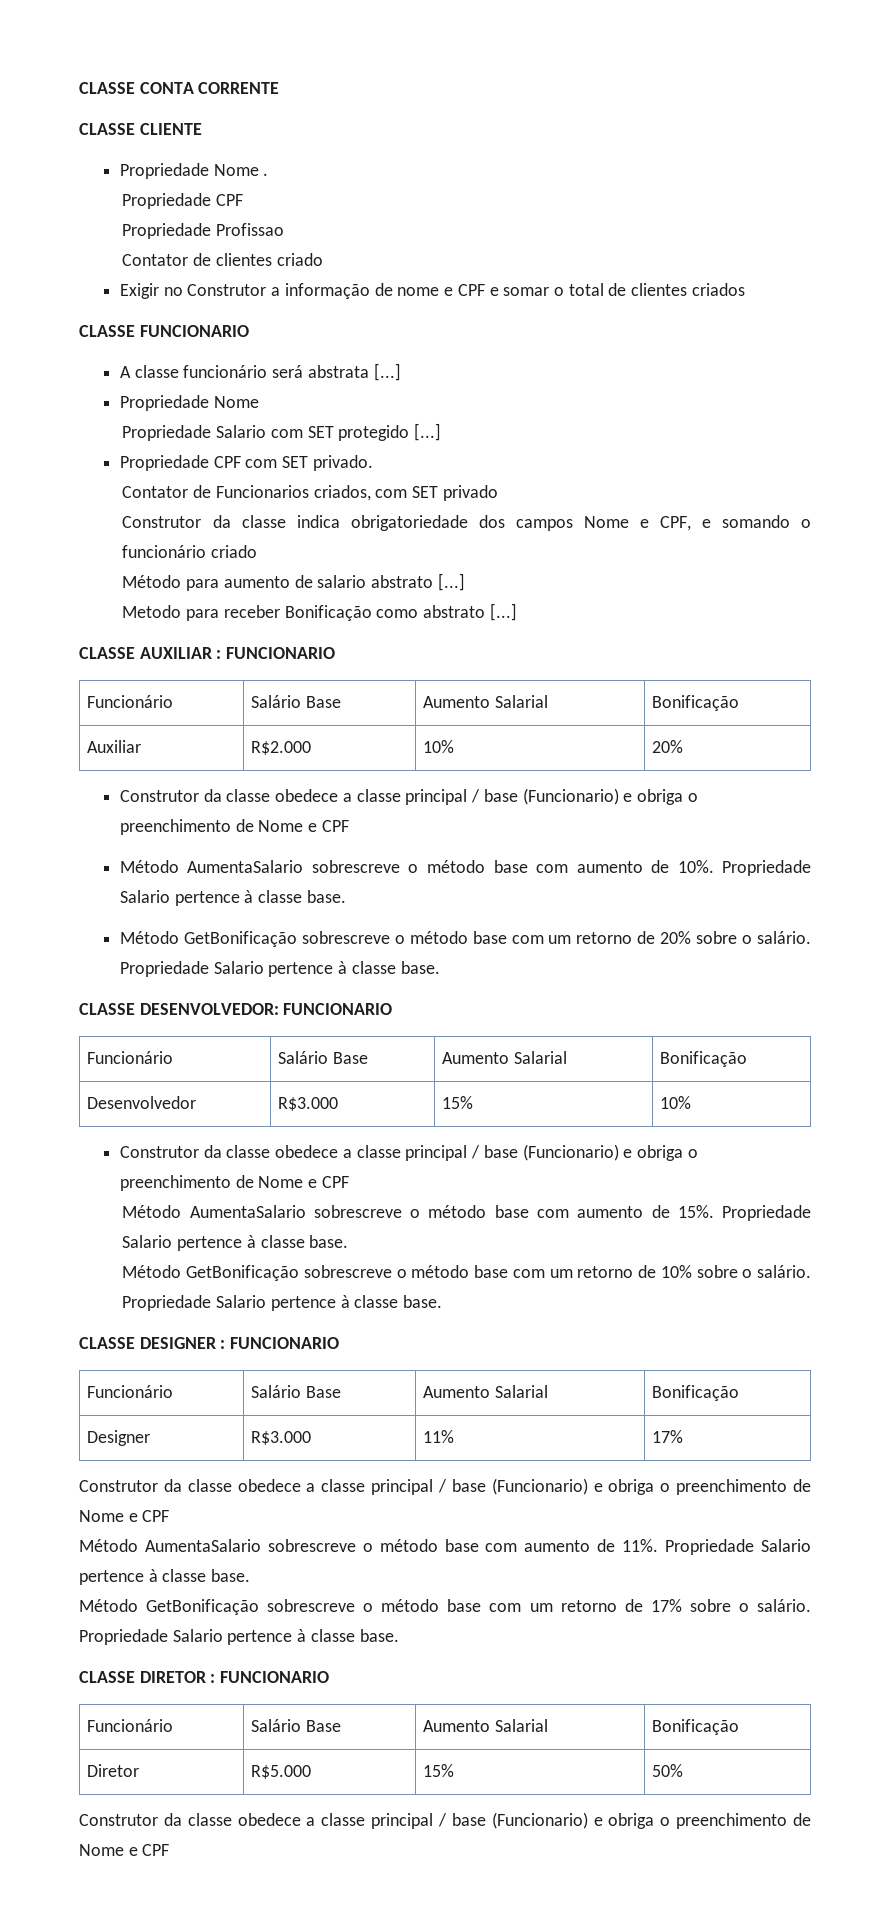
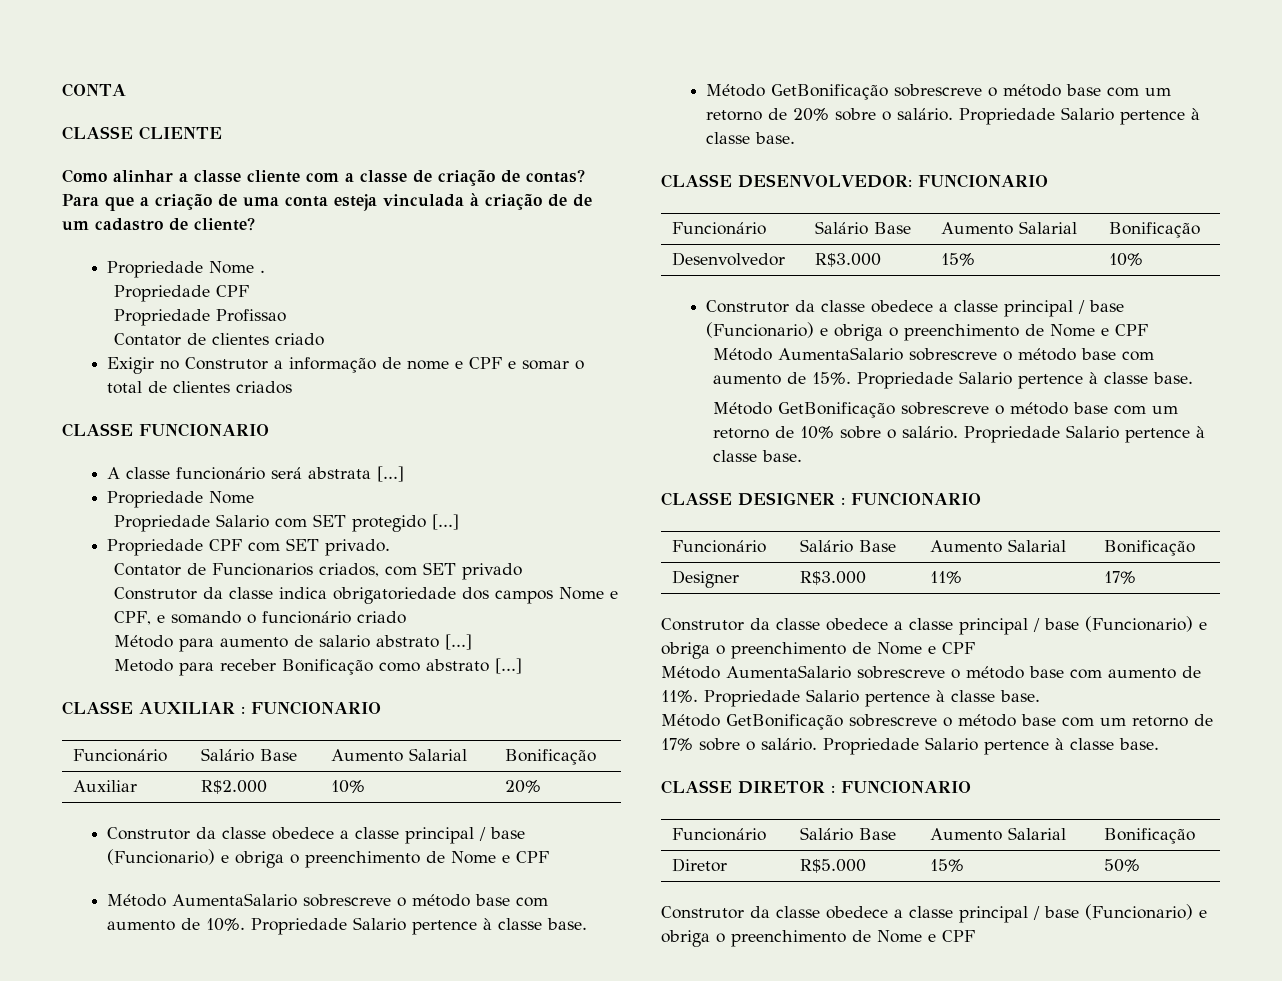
[79,82,135,94] CLASSE -> (62, 90) none
[198,82,280,94] CORRENTE -> (126, 90) none
(202, 129) none -> [62,169,585,186] [62,193,592,211] [62,217,255,231] // Como alinhar a classe cliente com a classe de criação de contas? Para que a criação de uma conta esteja vinculada à criação de de um cadastro de cliente?

